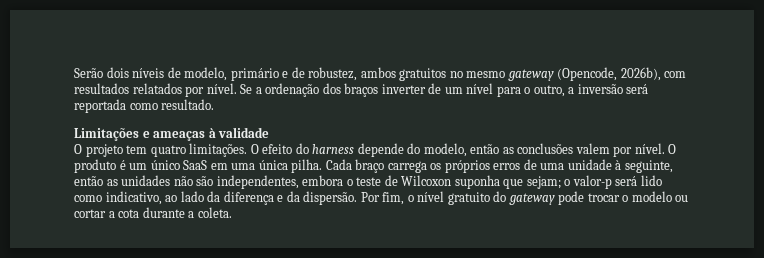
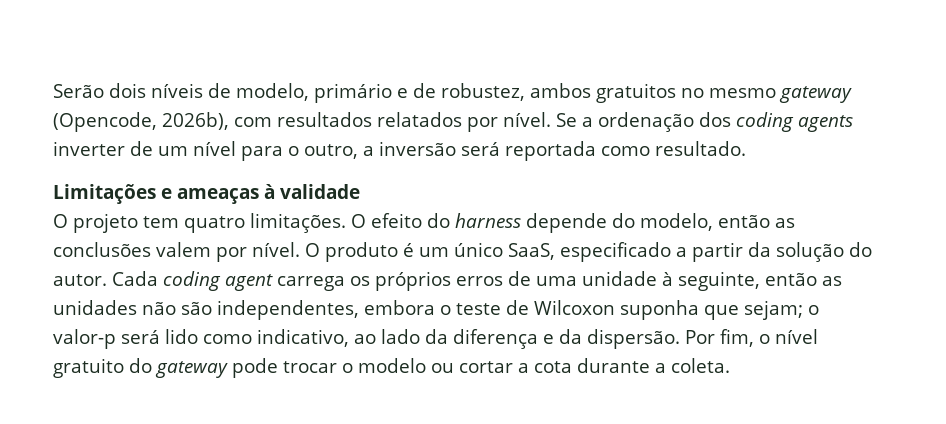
[344,83,379,97] braços -> [736,112,853,132] coding agents
[183,159,385,173] SaaS em uma única pilha. Cada braço -> [508,242,872,262] [53,271,273,291] SaaS, especificado a partir da solução do autor. Cada coding agent

